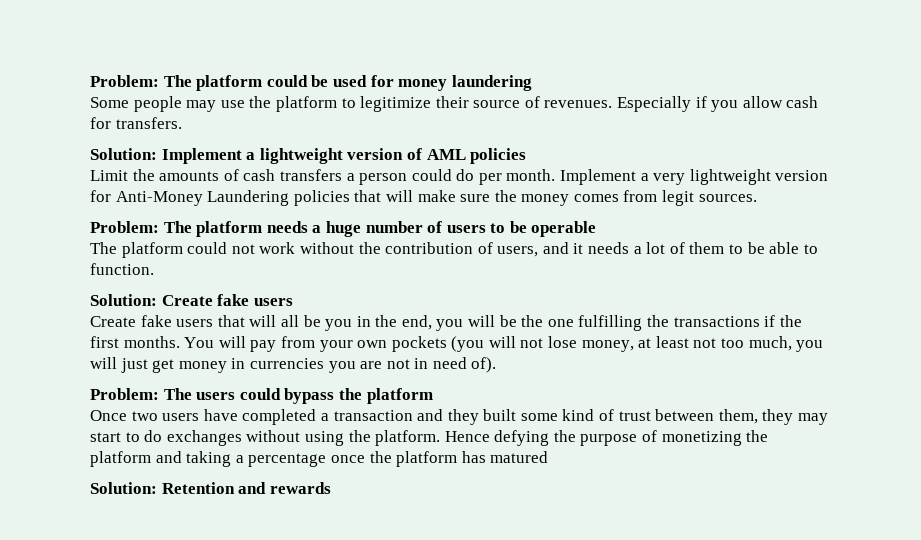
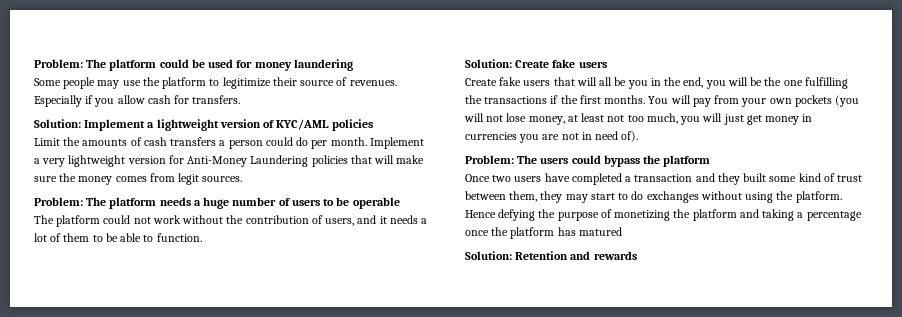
[426,149,466,160] AML -> [276,119,330,130] KYC/AML

